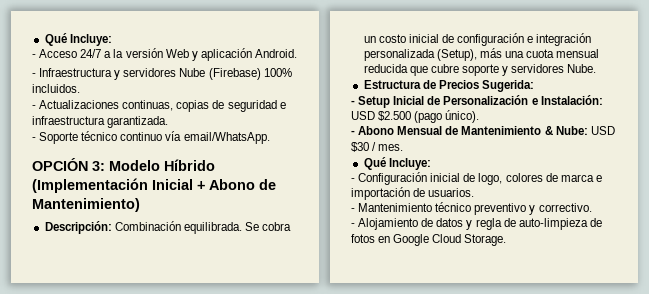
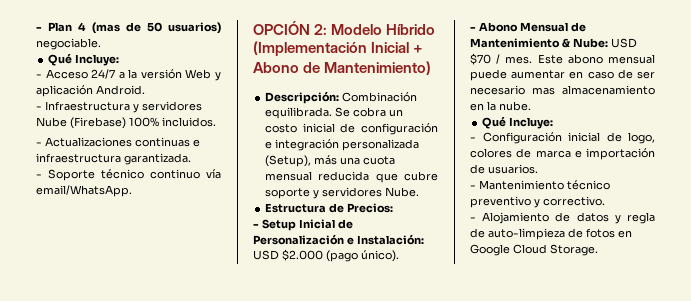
(44, 39) none -> [36,22,221,34] [36,38,101,50] - Plan 4 (mas de 50 usuarios) negociable. //
[122,100,277,112] continuas, copias de seguridad -> [135,137,190,147] continuas
[92,161,105,171] 3: -> [314,24,328,35] 2:
[438,80,534,92] Precios Sugerida: -> [347,203,394,213] Precios:
[378,111,412,121] $2.500 -> [282,249,323,261] $2.000
[351,142,369,152] $30 -> [470,53,491,65] $70
(404, 147) none -> [537,54,655,64] [470,69,655,81] [470,85,655,95] [470,101,531,111] Este abono mensual puede aumentar en caso de ser necesario mas almacenamiento en la nube.

